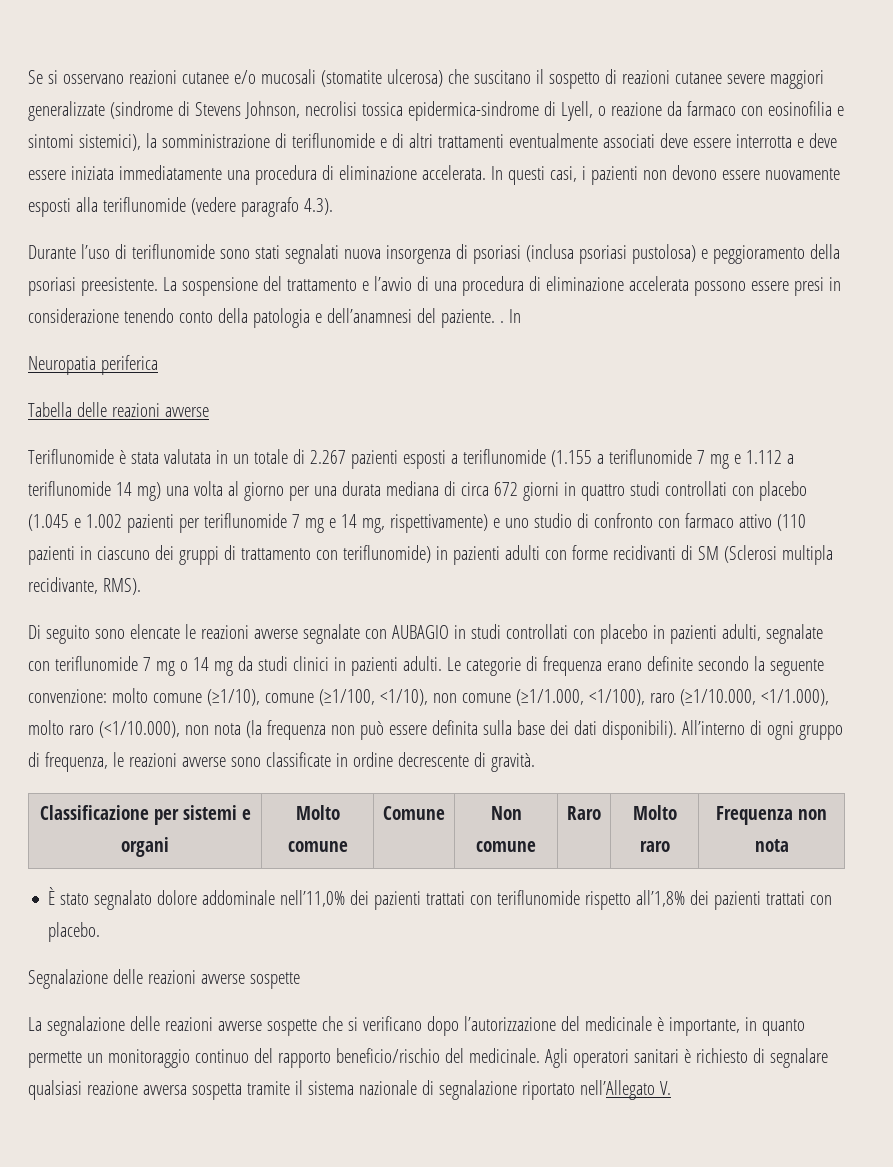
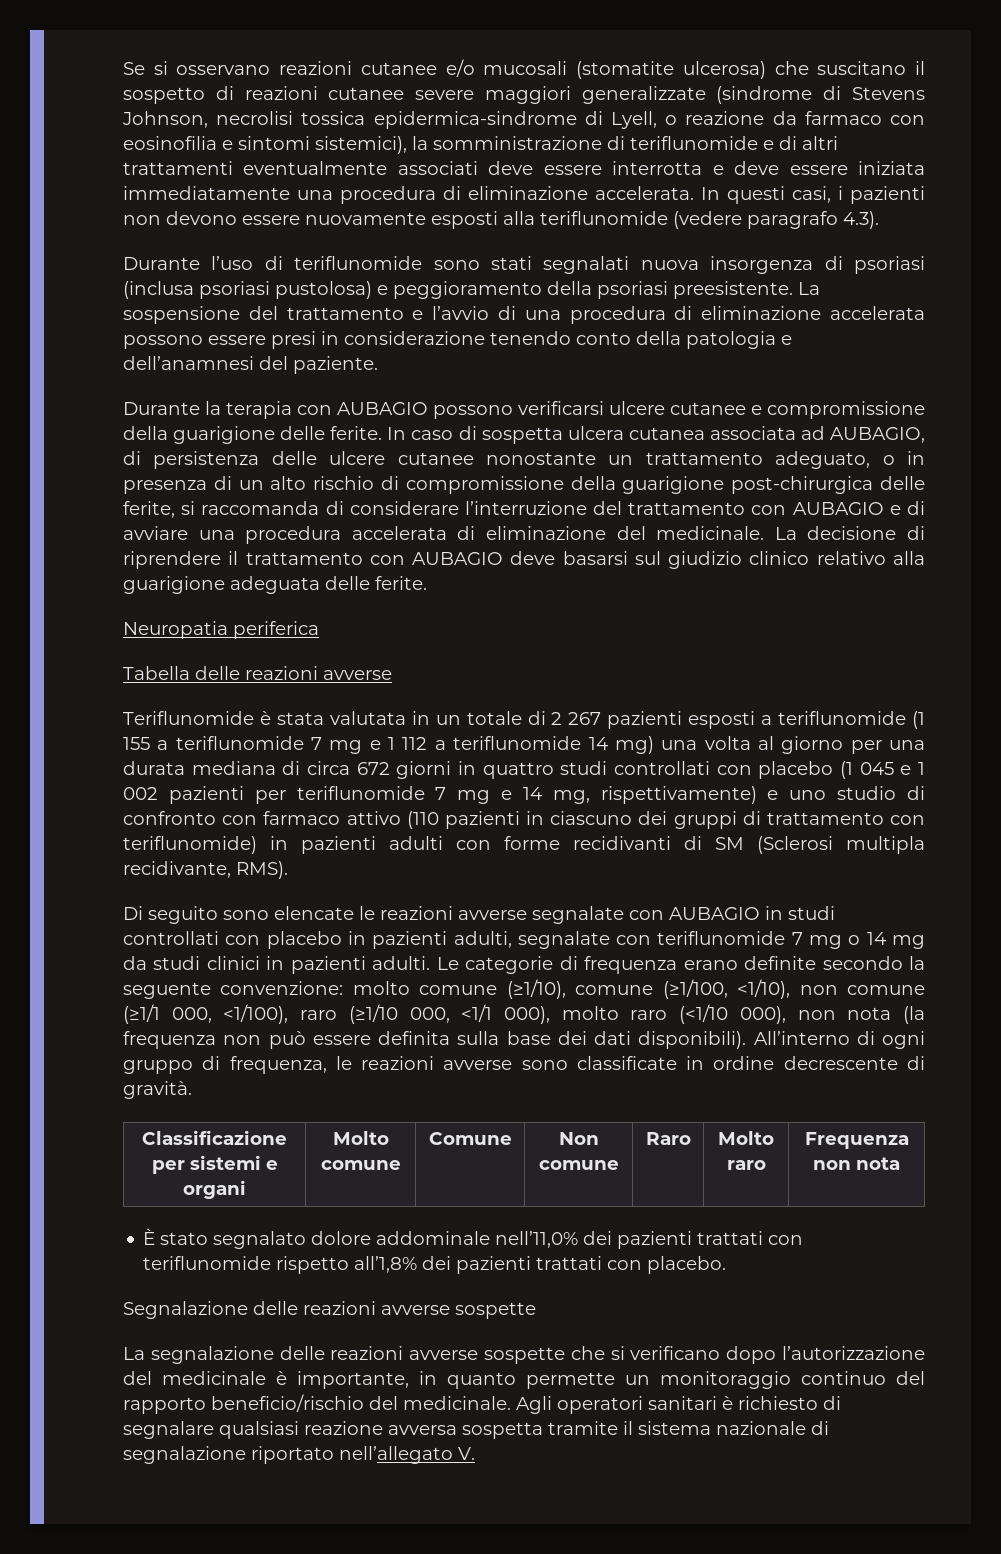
[499,309,521,323] . In -> [123,401,925,419] [123,426,925,444] [123,451,925,469] [123,476,925,494] [123,501,925,518] [123,526,926,544] [123,551,925,569] [123,576,427,594] // Durante la terapia con AUBAGIO possono verificarsi ulcere cutanee e compromissione della guarigione delle ferite. In caso di sospetta ulcera cutanea associata ad AUBAGIO, di persistenza delle ulcere cutanee nonostante un trattamento adeguato, o in presenza di un alto rischio di compromissione della guarigione post-chirurgica delle ferite, si raccomanda di considerare l’interruzione del trattamento con AUBAGIO e di avviare una procedura accelerata di eliminazione del medicinale. La decisione di riprendere il trattamento con AUBAGIO deve basarsi sul giudizio clinico relativo alla guarigione adeguata delle ferite.
[309,450,346,464] 2.267 -> [551,712,602,725] 2 267
[550,450,592,467] (1.155 -> [912,711,926,729] [123,737,150,750] (1 155
[745,450,782,464] 1.112 -> [388,737,428,750] 1 112
[28,514,122,531] (1.045 e 1.002 -> [839,761,925,779] [123,787,158,800] (1 045 e 1 002
[515,689,829,706] [28,720,180,738] (≥1/1.000, <1/100), raro (≥1/10.000, <1/1.000), molto raro (<1/10.000), -> [123,1004,786,1024] (≥1/1 000, <1/100), raro (≥1/10 000, <1/1 000), molto raro (<1/10 000),
[579,1080,655,1100] nell’Allegato -> [339,1446,453,1464] nell’allegato

